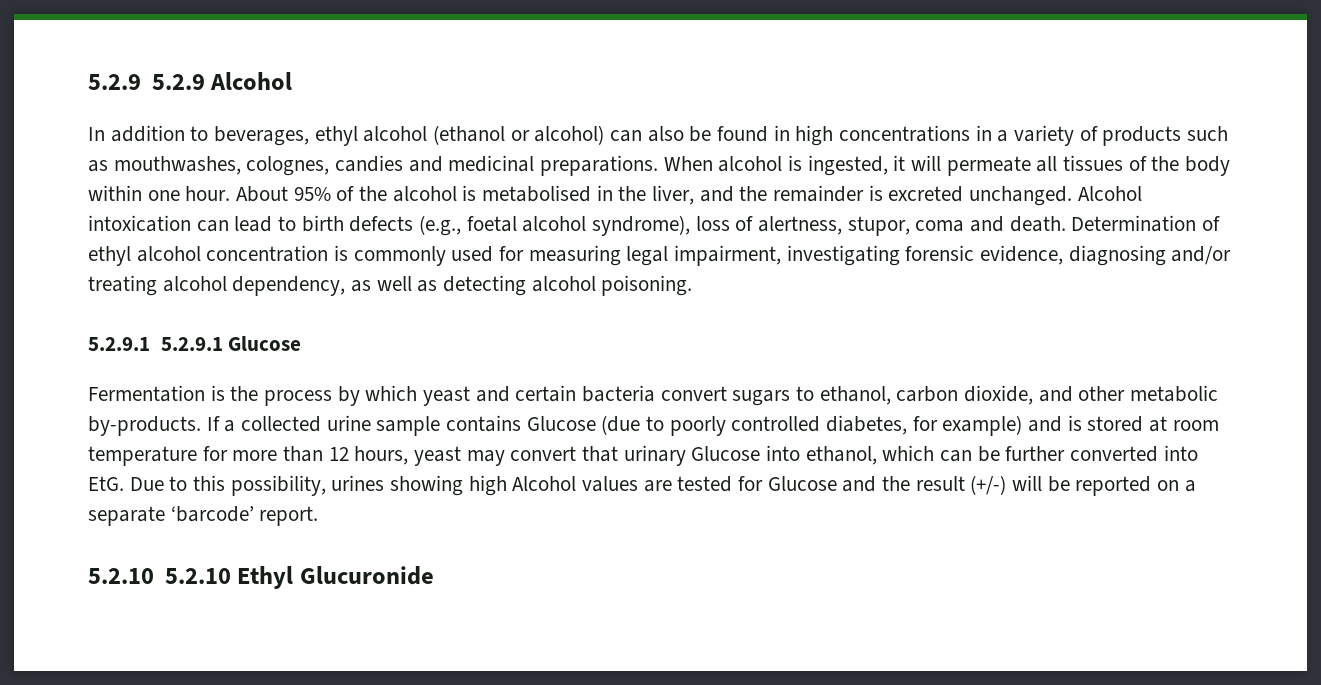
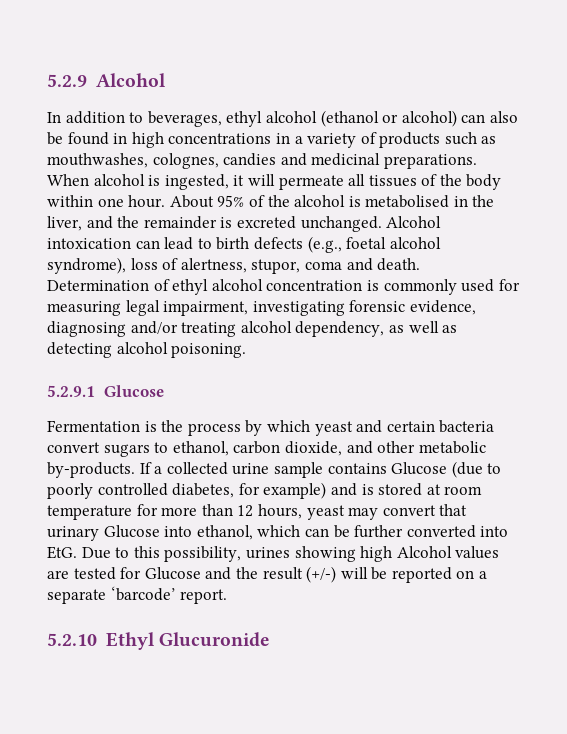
[88,74,205,90] 5.2.9 5.2.9 -> [47,74,87,87] 5.2.9
[160,337,223,351] 5.2.9.1 -> (95, 391) none
[164,568,231,584] 5.2.10 -> (97, 639) none

